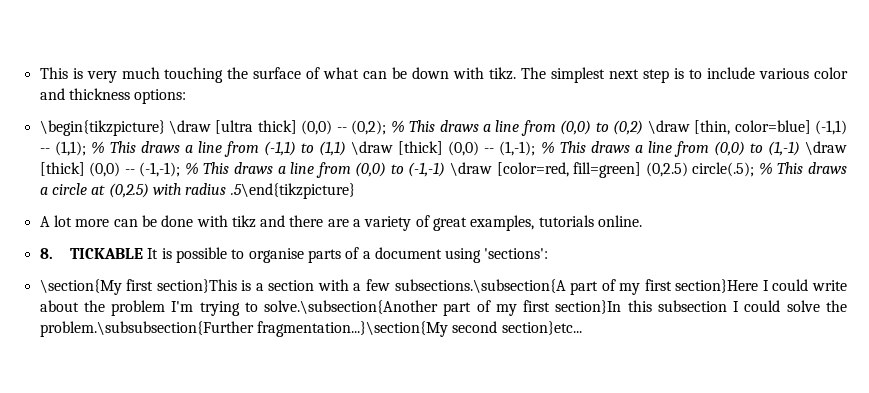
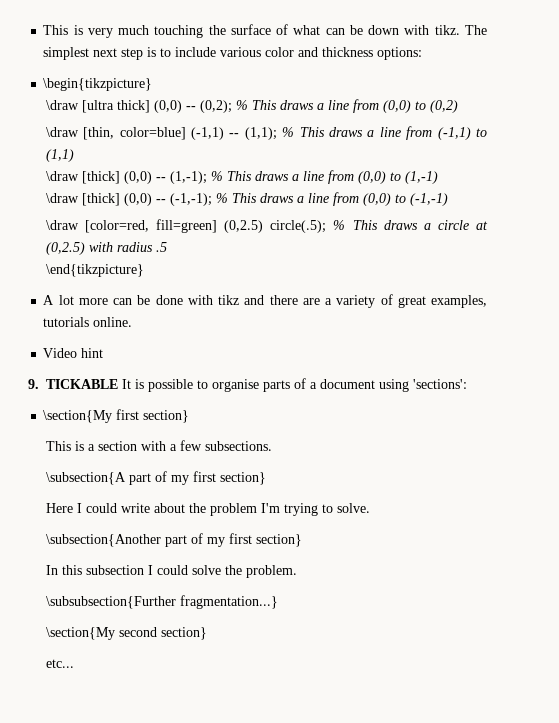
(165, 128) none -> (153, 84) //
(644, 127) none -> (458, 106) //
(347, 148) none -> (74, 155) //
(800, 148) none -> (438, 177) //
(446, 169) none -> (448, 199) //
[230,183,355,199] .5\end{tikzpicture} -> [155,242,167,252] [45,264,144,277] .5 // \end{tikzpicture}
[39,248,53,259] 8. -> [43,348,104,358] [28,379,39,389] Video hint // 9.
[156,279,237,293] section}This -> [143,410,190,423] [45,441,71,451] section} // This
[394,279,759,295] subsections.\subsection{A part of my first section}Here -> [204,441,272,451] [45,471,266,485] [45,503,73,513] subsections. // \subsection{A part of my first section} // Here
[264,300,622,316] solve.\subsection{Another part of my first section}In -> [336,503,370,513] [45,533,302,547] [45,565,58,575] solve. // \subsection{Another part of my first section} // In
[39,321,582,337] problem.\subsubsection{Further fragmentation...}\section{My second section}etc... -> [245,565,297,578] [45,595,278,609] [45,627,207,640] [45,659,74,668] problem. // \subsubsection{Further fragmentation...} // \section{My second section} // etc...

